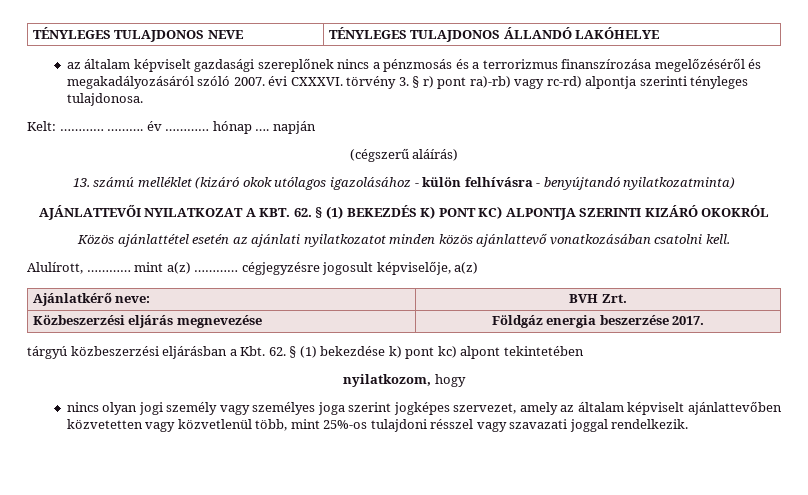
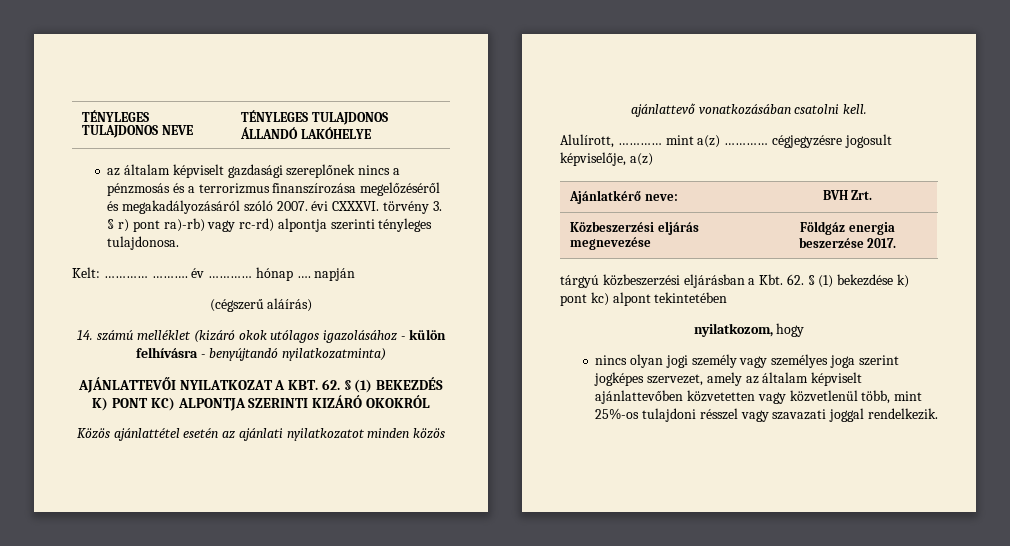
[72,178,90,187] 13. -> [77,330,94,340] 14.

